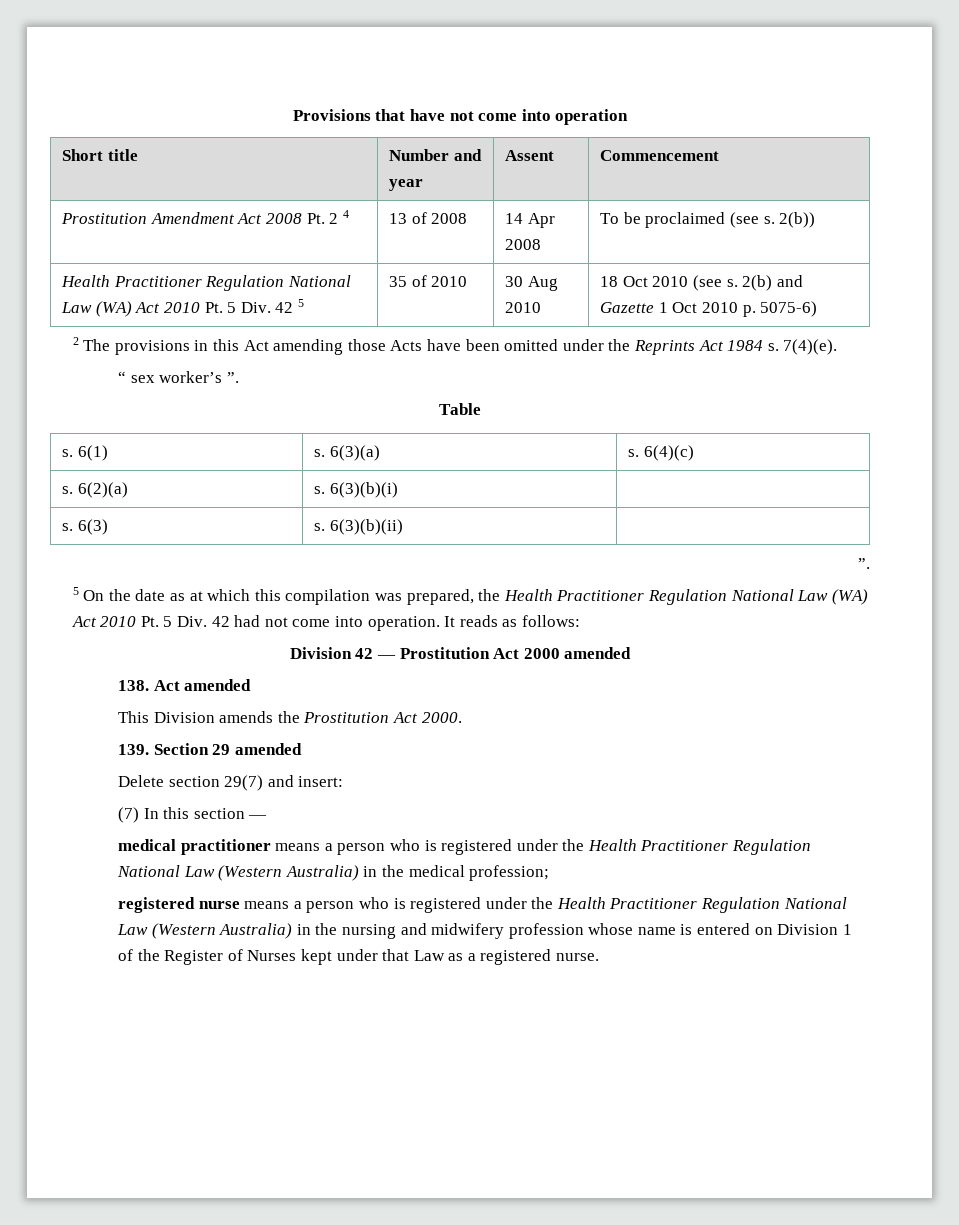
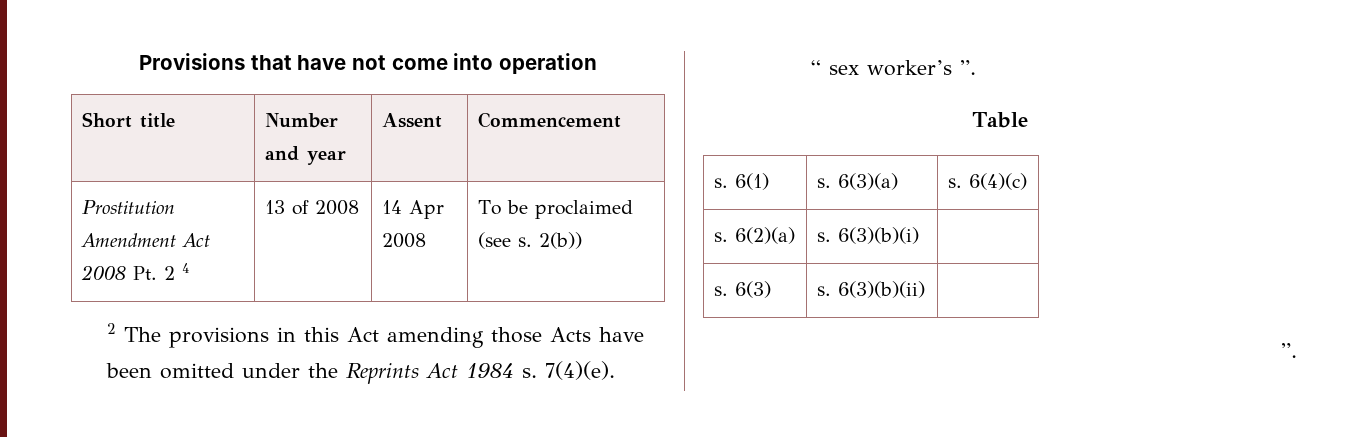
[61,275,352,291] [61,299,305,317] [389,275,468,287] [505,276,558,291] [505,302,542,313] [600,275,803,291] [600,301,818,317] // Health Practitioner Regulation National Law (WA) Act 2010 Pt. 5 Div. 42 5 | 35 of 2010 | 30 Aug 2010 | 18 Oct 2010 (see s. 2(b) and Gazette 1 Oct 2010 p. 5075-6) -> (582, 240) none
[72,587,868,605] [71,615,580,631] [289,647,632,659] [117,679,252,691] [117,711,462,723] [117,743,302,755] [117,775,344,791] [117,807,268,823] [117,839,812,855] [116,865,550,881] [117,897,847,913] [116,923,852,939] [117,949,600,965] // 5 On the date as at which this compilation was prepared, the Health Practitioner Regulation National Law (WA) Act 2010 Pt. 5 Div. 42 had not come into operation. It reads as follows: // Division 42 — Prostitution Act 2000 amended // 138. Act amended // This Division amends the Prostitution Act 2000. // 139. Section 29 amended // Delete section 29(7) and insert: // (7) In this section — // medical practitioner means a person who is registered under the Health Practitioner Regulation National Law (Western Australia) in the medical profession; // registered nurse means a person who is registered under the Health Practitioner Regulation National Law (Western Australia) in the nursing and midwifery profession whose name is entered on Division 1 of the Register of Nurses kept under that Law as a registered nurse. -> (1297, 350) none

